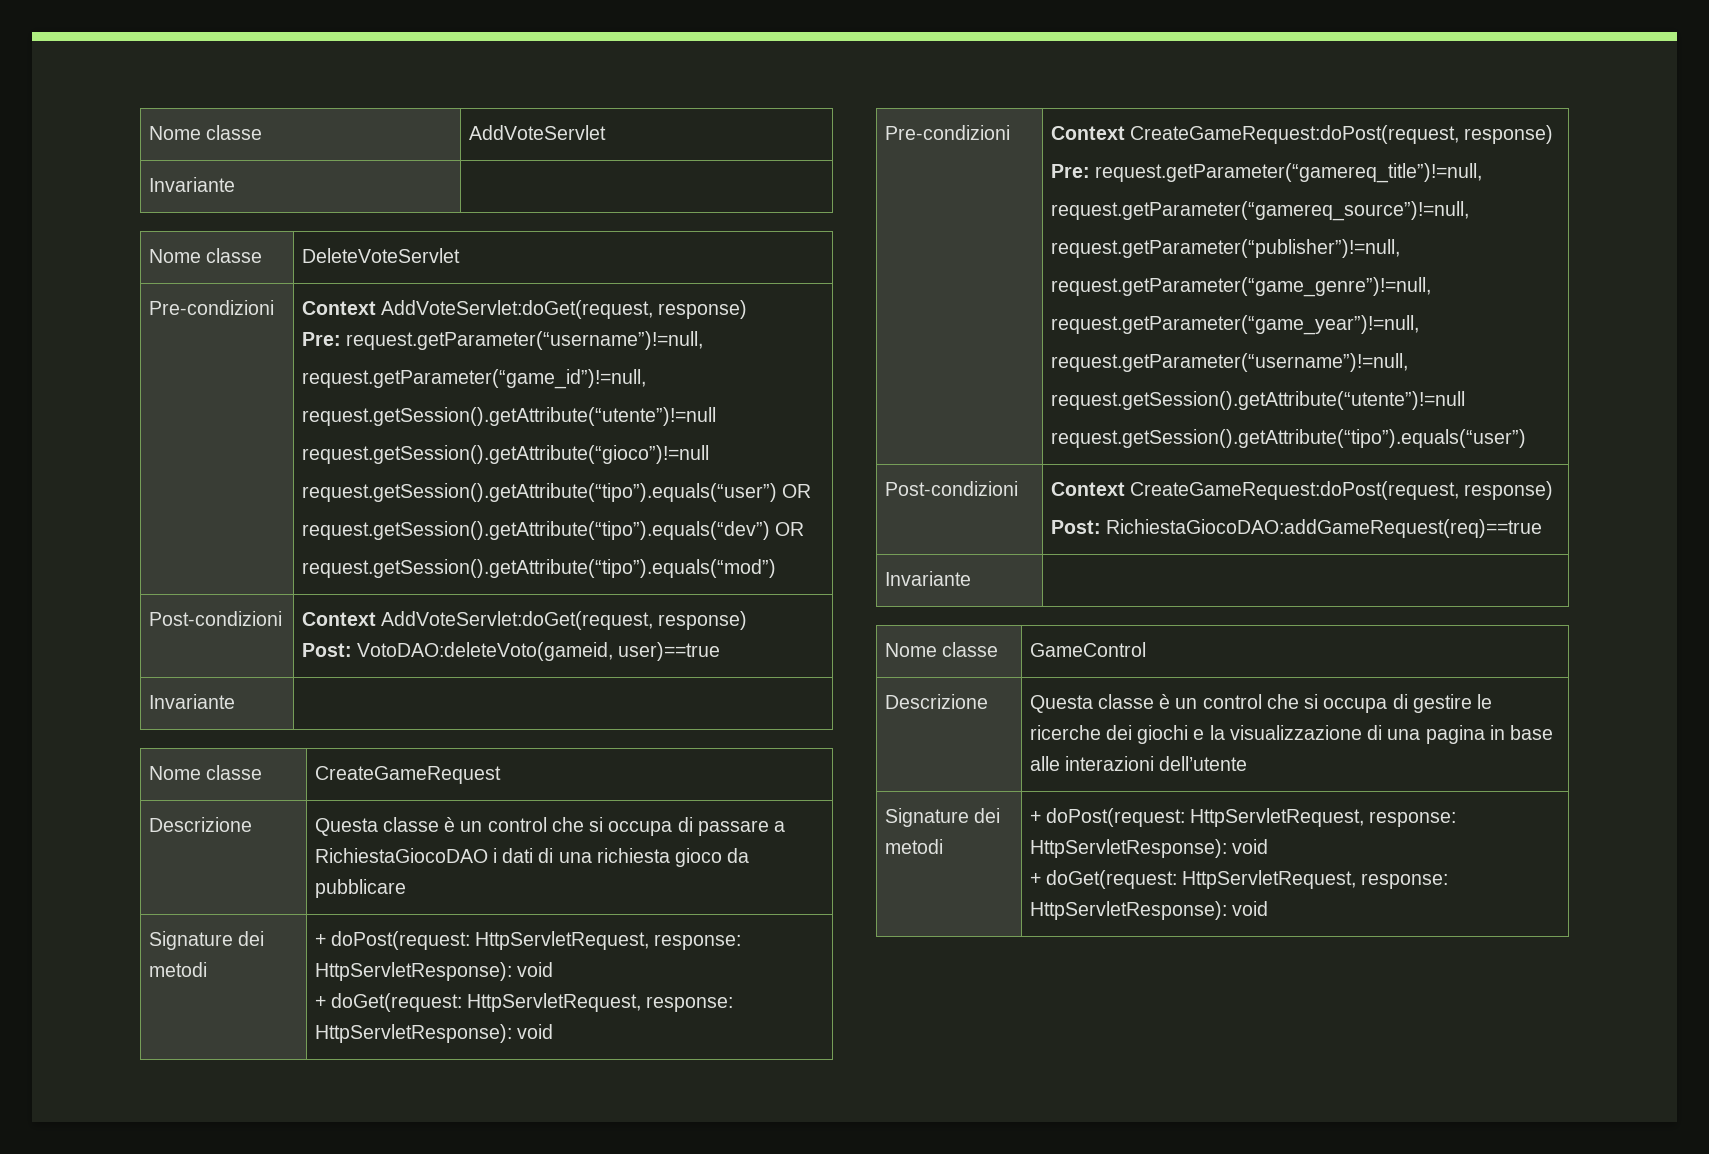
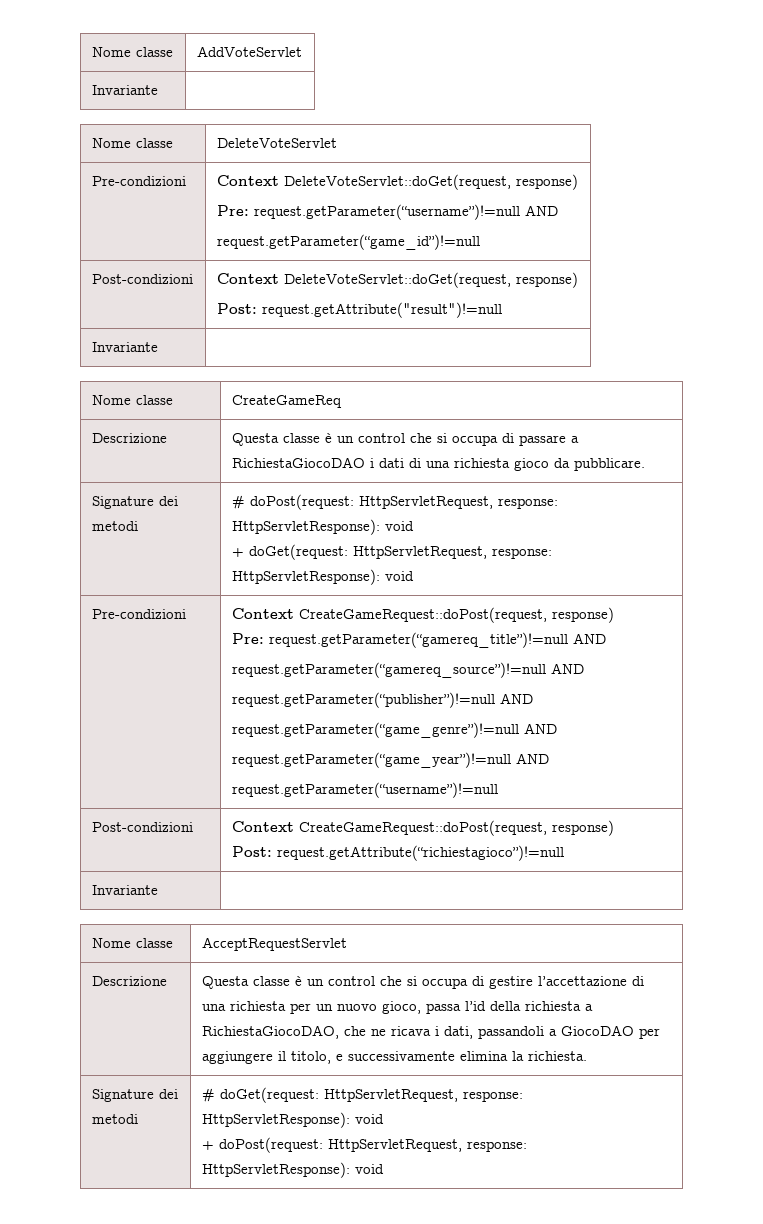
[380,300,748,319] [301,331,703,350] [301,369,646,389] [301,407,716,426] [301,445,709,464] [301,483,811,502] [301,521,804,540] [301,559,776,578] [148,611,282,626] [301,611,748,630] [301,642,721,661] [148,694,235,709] [148,765,262,780] [314,766,501,784] AddVoteServlet:doGet(request, response) // Pre: request.getParameter(“username”)!=null, // request.getParameter(“game_id”)!=null, // request.getSession().getAttribute(“utente”)!=null // request.getSession().getAttribute(“gioco”)!=null // request.getSession().getAttribute(“tipo”).equals(“user”) OR // request.getSession().getAttribute(“tipo”).equals(“dev”) OR // request.getSession().getAttribute(“tipo”).equals(“mod”) // Post-condizioni | Context AddVoteServlet:doGet(request, response) // Post: VotoDAO:deleteVoto(gameid, user)==true // Invariante | // Nome classe | CreateGameRequest -> [283,174,578,190] [216,204,558,220] [216,234,480,250] [91,274,193,284] [216,272,578,288] [216,302,502,318] [91,342,158,352] [91,395,173,405] [231,395,342,408] DeleteVoteServlet::doGet(request, response) // Pre: request.getParameter(“username”)!=null AND // request.getParameter(“game_id”)!=null // Post-condizioni | Context DeleteVoteServlet::doGet(request, response) // Post: request.getAttribute("result")!=null // Invariante | // Nome classe | CreateGameReq
[314,879,406,898] [148,931,264,950] [148,962,207,977] [314,934,326,946] pubblicare // Signature dei metodi | + -> [573,458,645,471] [91,496,178,509] [91,521,138,531] [231,495,245,509] pubblicare. // Signature dei metodi | #
[1129,125,1554,144] [1050,163,1482,183] [1050,201,1469,221] [1050,239,1400,258] [1050,277,1431,297] [1050,315,1419,335] [1050,353,1408,372] [1050,391,1465,410] [1050,429,1526,448] [884,481,1018,496] [1050,481,1554,500] [1050,519,1542,538] [884,571,971,586] [884,642,998,657] [1029,642,1146,657] CreateGameRequest:doPost(request, response) // Pre: request.getParameter(“gamereq_title”)!=null, // request.getParameter(“gamereq_source”)!=null, // request.getParameter(“publisher”)!=null, // request.getParameter(“game_genre”)!=null, // request.getParameter(“game_year”)!=null, // request.getParameter(“username”)!=null, // request.getSession().getAttribute(“utente”)!=null // request.getSession().getAttribute(“tipo”).equals(“user”) // Post-condizioni | Context CreateGameRequest:doPost(request, response) // Post: RichiestaGiocoDAO:addGameRequest(req)==true // Invariante | // Nome classe | GameControl -> [298,607,614,623] [231,632,606,648] [231,662,584,678] [231,692,533,708] [231,722,557,738] [231,752,549,768] [231,782,498,798] [91,822,193,832] [231,820,614,836] [231,845,564,861] [91,885,158,895] [91,938,173,948] [201,937,347,951] CreateGameRequest::doPost(request, response) // Pre: request.getParameter(“gamereq_title”)!=null AND // request.getParameter(“gamereq_source”)!=null AND // request.getParameter(“publisher”)!=null AND // request.getParameter(“game_genre”)!=null AND // request.getParameter(“game_year”)!=null AND // request.getParameter(“username”)!=null // Post-condizioni | Context CreateGameRequest::doPost(request, response) // Post: request.getAttribute(“richiestagioco”)!=null // Invariante | // Nome classe | AcceptRequestServlet
[1477,694,1493,709] [1029,725,1554,744] [1029,756,1248,771] [884,808,1000,827] [884,839,943,854] [1029,808,1457,827] [1029,839,1268,858] [1029,870,1449,889] [1029,901,1268,920] le ricerche dei giochi e la visualizzazione di una pagina in base alle interazioni dell’utente // Signature dei metodi | + doPost(request: HttpServletRequest, response: HttpServletResponse): void // + doGet(request: HttpServletRequest, response: HttpServletResponse): void -> [537,976,644,986] [201,1001,593,1014] [201,1025,660,1039] [201,1051,587,1064] [91,1089,178,1102] [91,1114,138,1124] [201,1087,523,1103] [201,1112,384,1128] [201,1137,527,1153] [201,1162,384,1178] l’accettazione di una richiesta per un nuovo gioco, passa l’id della richiesta a RichiestaGiocoDAO, che ne ricava i dati, passandoli a GiocoDAO per aggiungere il titolo, e successivamente elimina la richiesta. // Signature dei metodi | # doGet(request: HttpServletRequest, response: HttpServletResponse): void // + doPost(request: HttpServletRequest, response: HttpServletResponse): void

